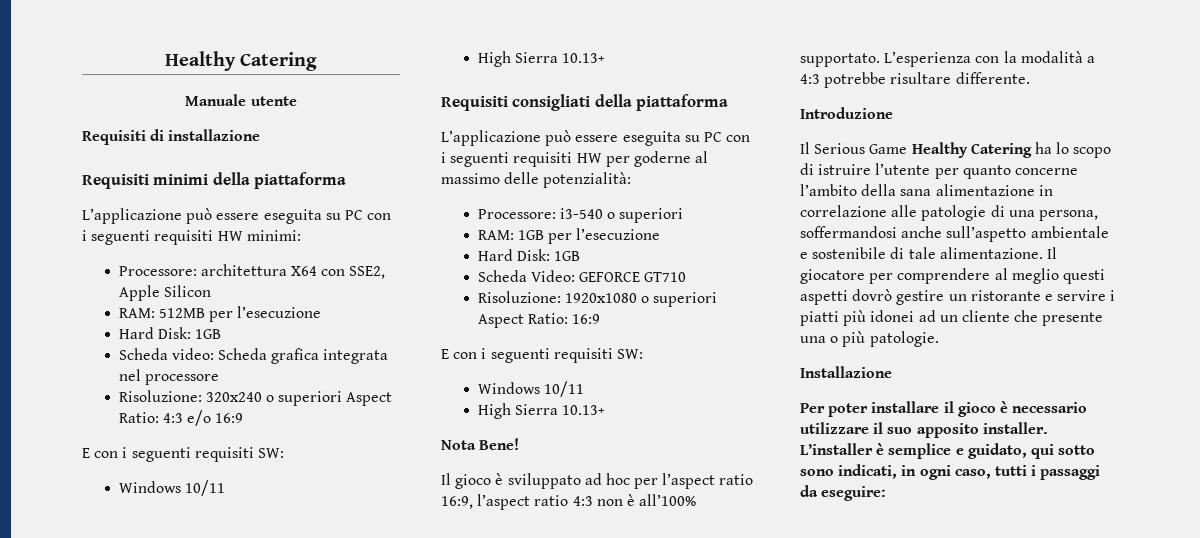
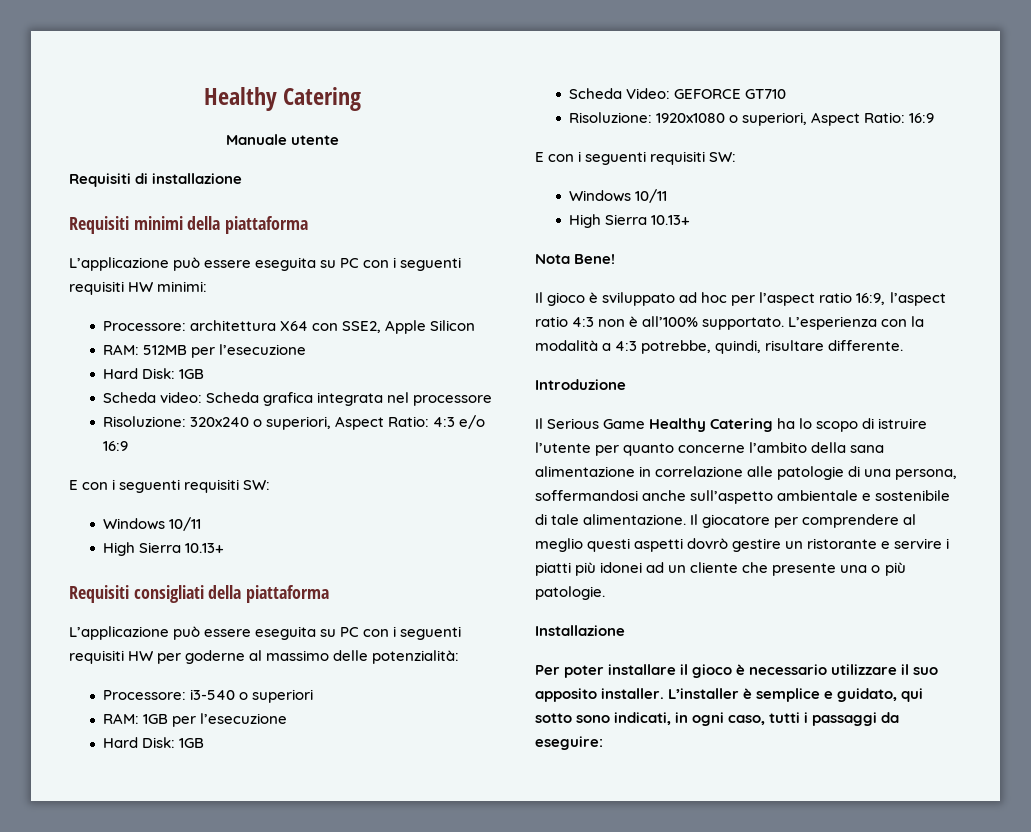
[278,391,343,406] superiori -> [266,416,332,430] superiori,
[653,292,718,307] superiori -> [742,112,808,126] superiori,
[824,72,887,88] potrebbe -> [641,340,762,354] potrebbe, quindi,

